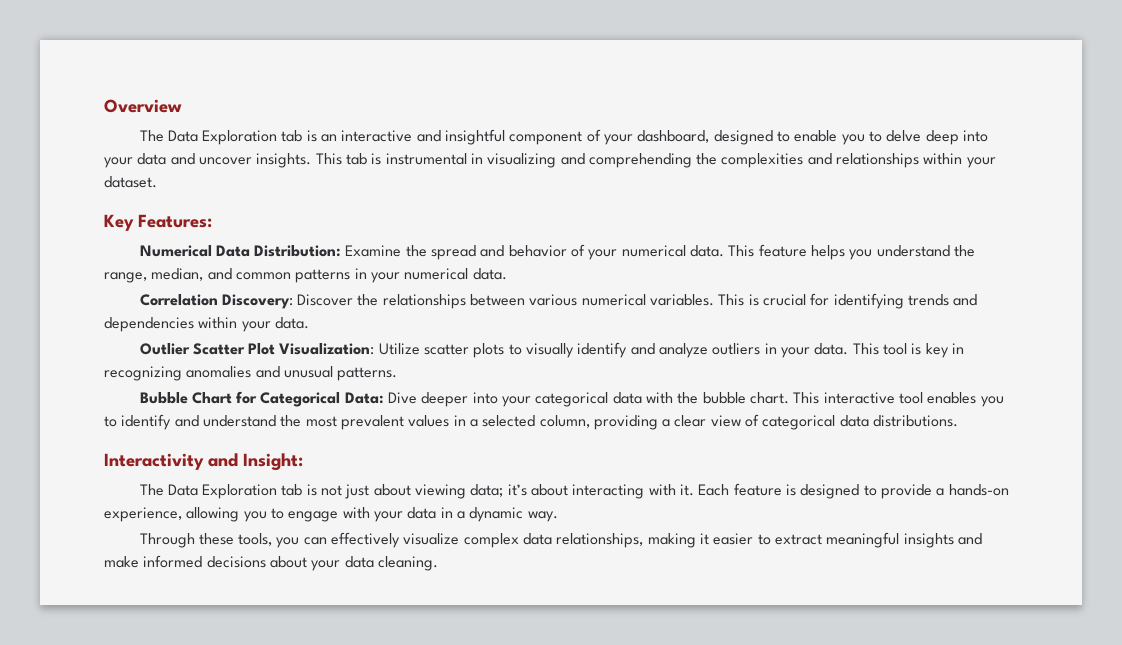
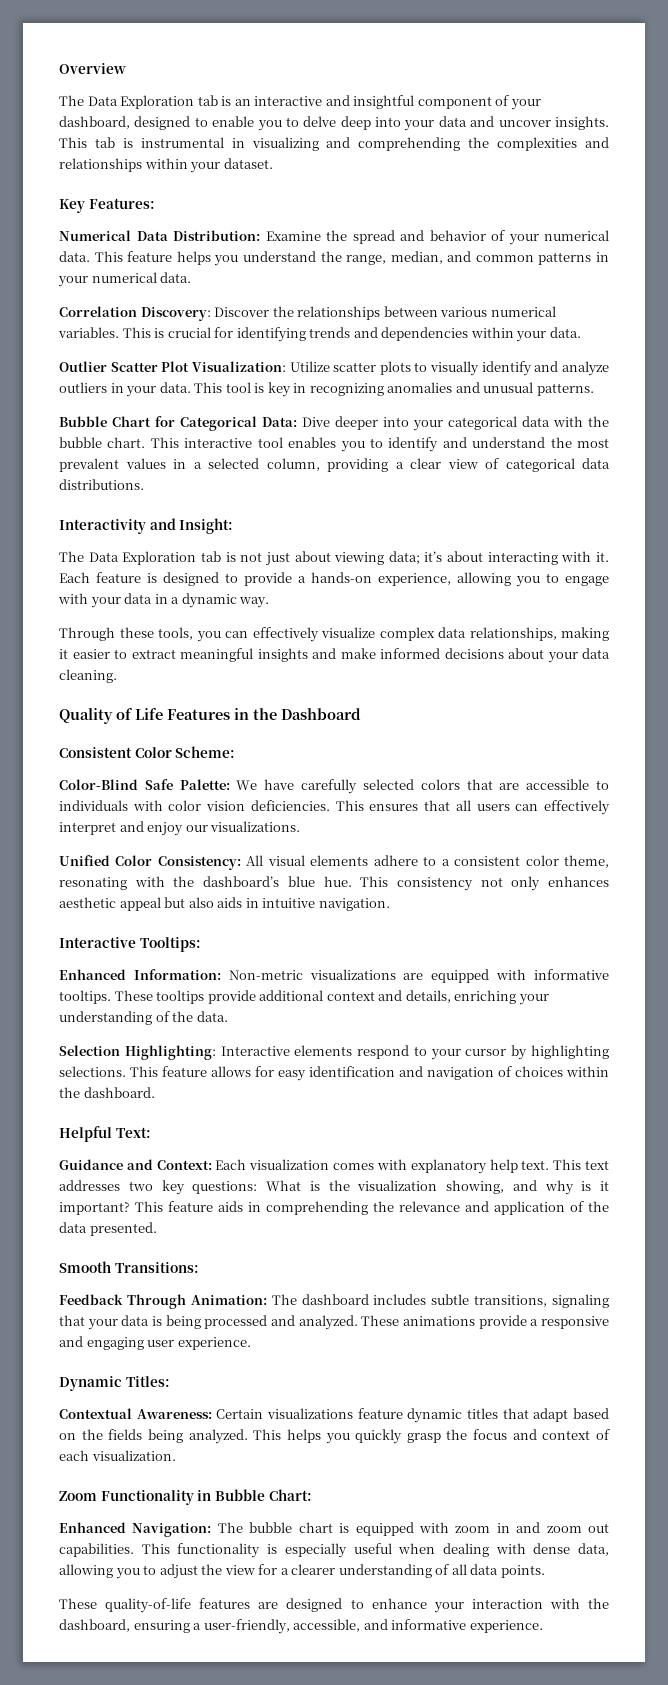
(438, 563) none -> [59,708,361,724] [59,746,236,758] [59,779,609,794] [59,800,611,815] [59,821,301,836] [59,855,609,870] [59,876,609,891] [59,897,390,911] [59,937,201,952] [59,969,609,983] [59,990,549,1005] [59,1011,228,1025] [59,1045,609,1060] [59,1066,609,1081] [59,1087,155,1098] [59,1126,151,1142] [59,1159,609,1174] [59,1180,609,1195] [59,1201,609,1215] [59,1222,157,1236] [59,1261,199,1273] [59,1294,609,1309] [59,1315,609,1330] [59,1336,251,1350] [59,1376,170,1391] [59,1408,610,1423] [59,1429,611,1444] [59,1450,176,1461] [59,1489,312,1505] [59,1522,610,1537] [59,1543,609,1558] [59,1564,545,1579] [59,1598,610,1613] [59,1619,543,1634] // Quality of Life Features in the Dashboard // Consistent Color Scheme: // Color-Blind Safe Palette: We have carefully selected colors that are accessible to individuals with color vision deficiencies. This ensures that all users can effectively interpret and enjoy our visualizations. // Unified Color Consistency: All visual elements adhere to a consistent color theme, resonating with the dashboard’s blue hue. This consistency not only enhances aesthetic appeal but also aids in intuitive navigation. // Interactive Tooltips: // Enhanced Information: Non-metric visualizations are equipped with informative tooltips. These tooltips provide additional context and details, enriching your understanding of the data. // Selection Highlighting: Interactive elements respond to your cursor by highlighting selections. This feature allows for easy identification and navigation of choices within the dashboard. // Helpful Text: // Guidance and Context: Each visualization comes with explanatory help text. This text addresses two key questions: What is the visualization showing, and why is it important? This feature aids in comprehending the relevance and application of the data presented. // Smooth Transitions: // Feedback Through Animation: The dashboard includes subtle transitions, signaling that your data is being processed and analyzed. These animations provide a responsive and engaging user experience. // Dynamic Titles: // Contextual Awareness: Certain visualizations feature dynamic titles that adapt based on the fields being analyzed. This helps you quickly grasp the focus and context of each visualization. // Zoom Functionality in Bubble Chart: // Enhanced Navigation: The bubble chart is equipped with zoom in and zoom out capabilities. This functionality is especially useful when dealing with dense data, allowing you to adjust the view for a clearer understanding of all data points. // These quality-of-life features are designed to enhance your interaction with the dashboard, ensuring a user-friendly, accessible, and informative experience.

